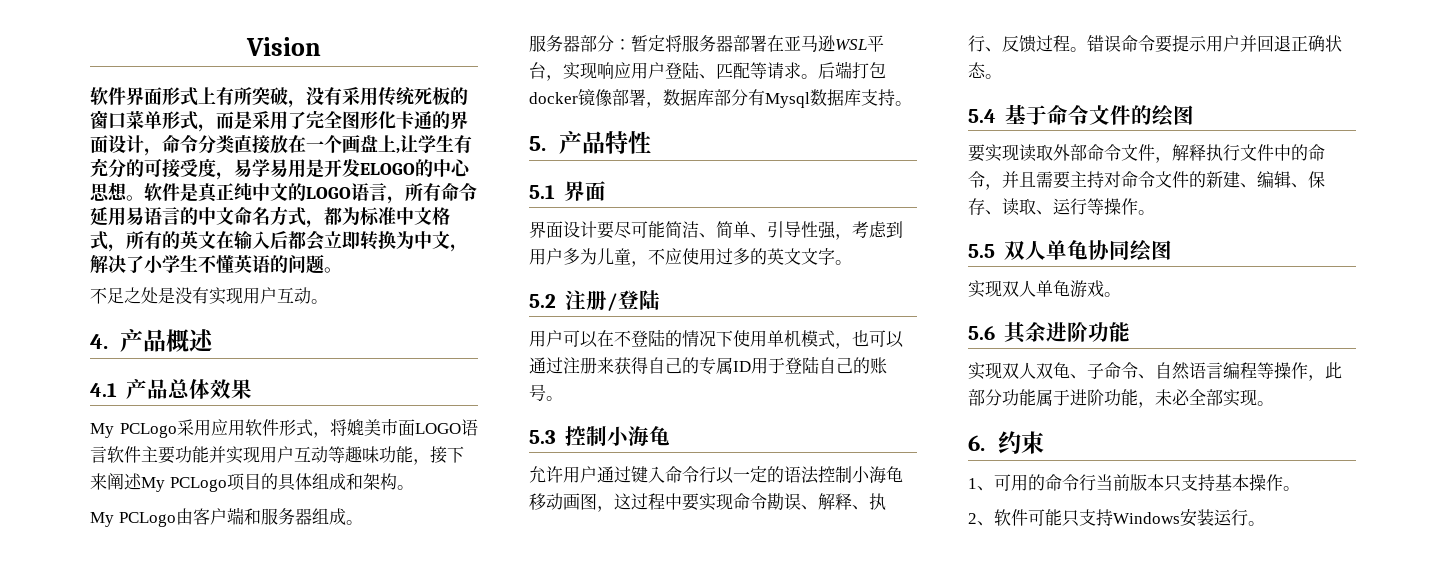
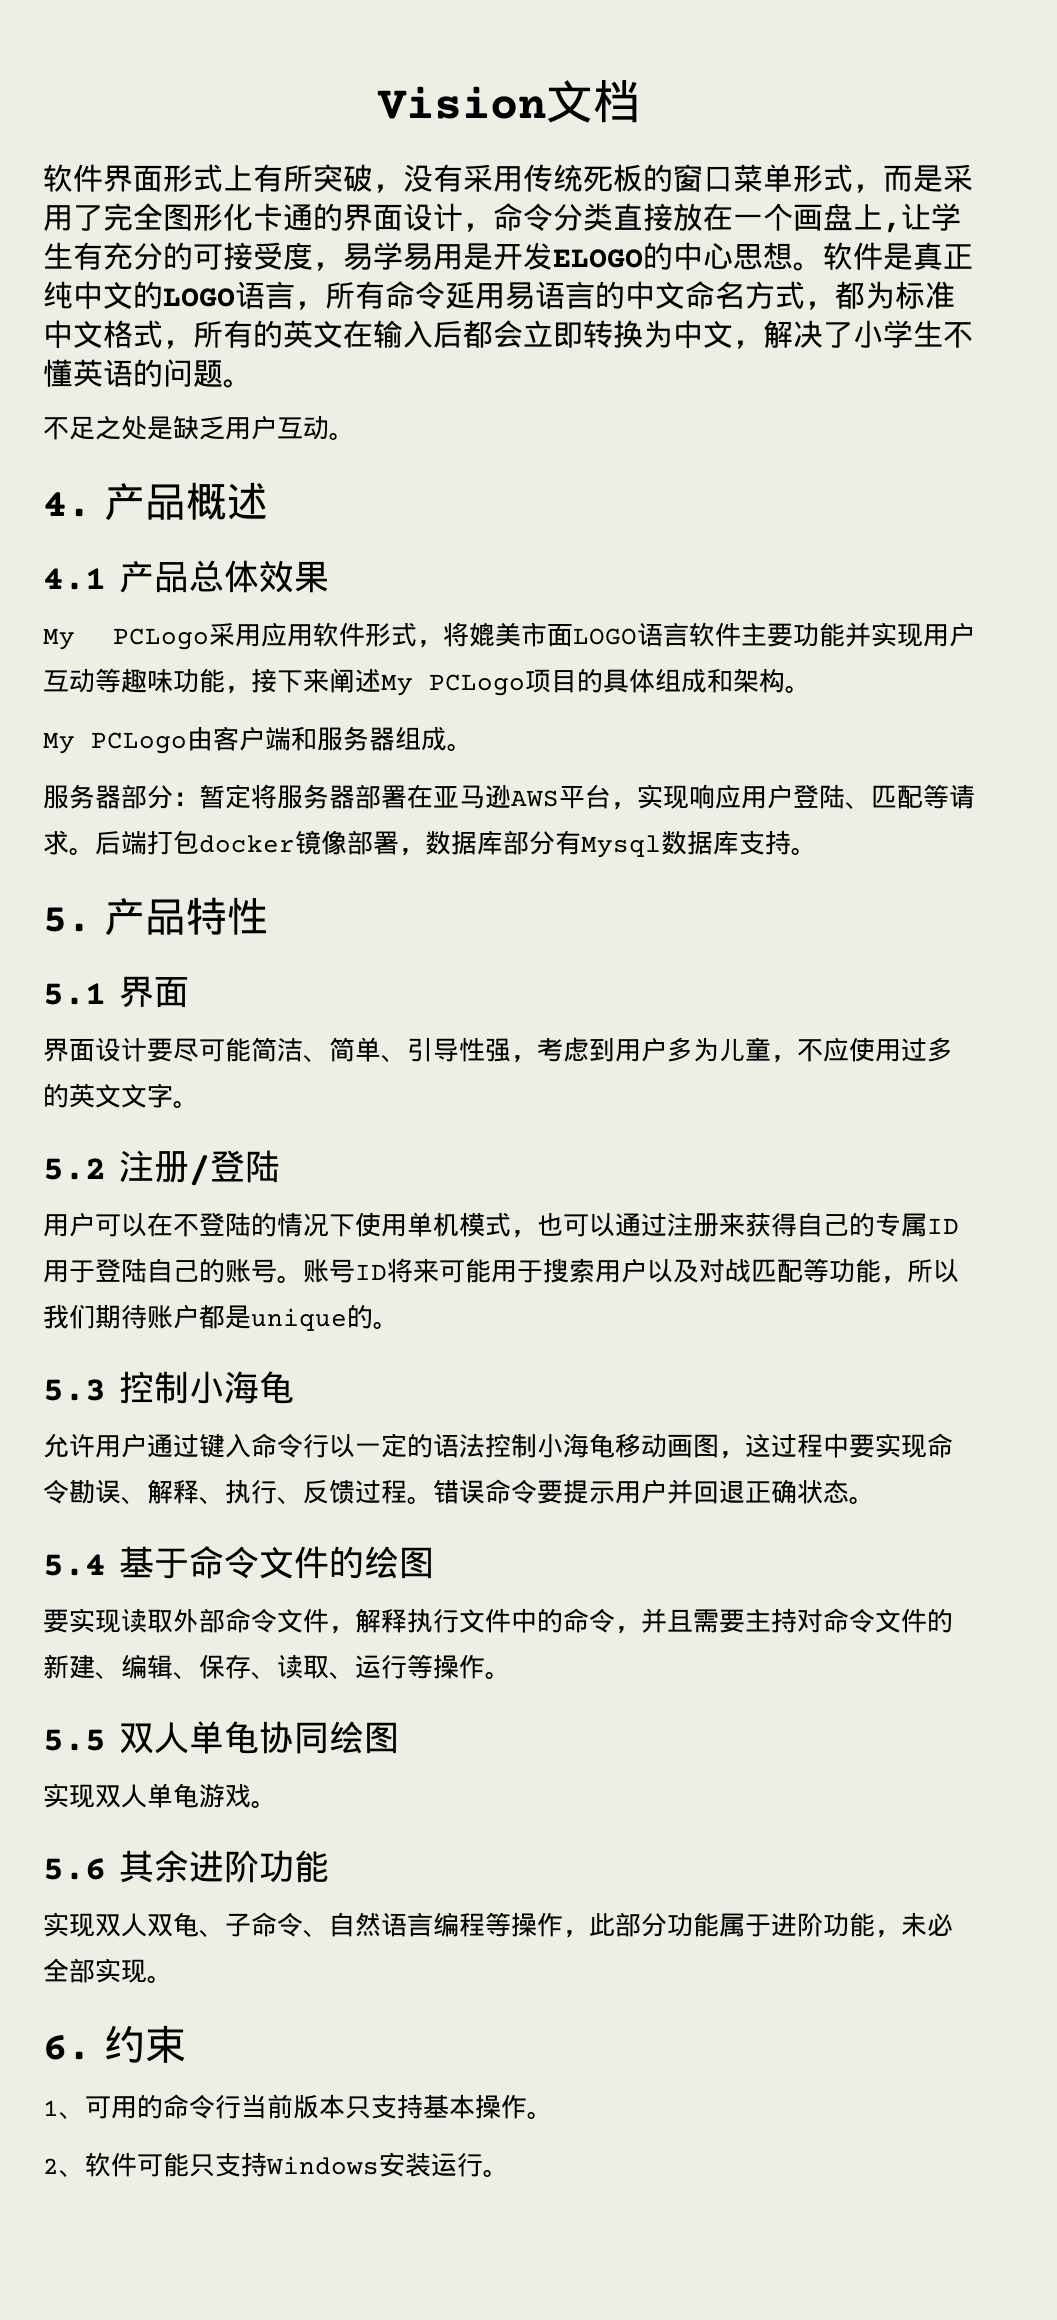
(321, 46) none -> [546,80,640,123] 文档
[175,287,243,305] 没有实现 -> [173,415,225,440] 缺乏
[835,39,867,50] WSL -> [511,790,559,807] AWS
(563, 398) none -> [303,1258,959,1284] [43,1304,399,1331] 账号ID将来可能用于搜索用户以及对战匹配等功能，所以我们期待账户都是unique的。

